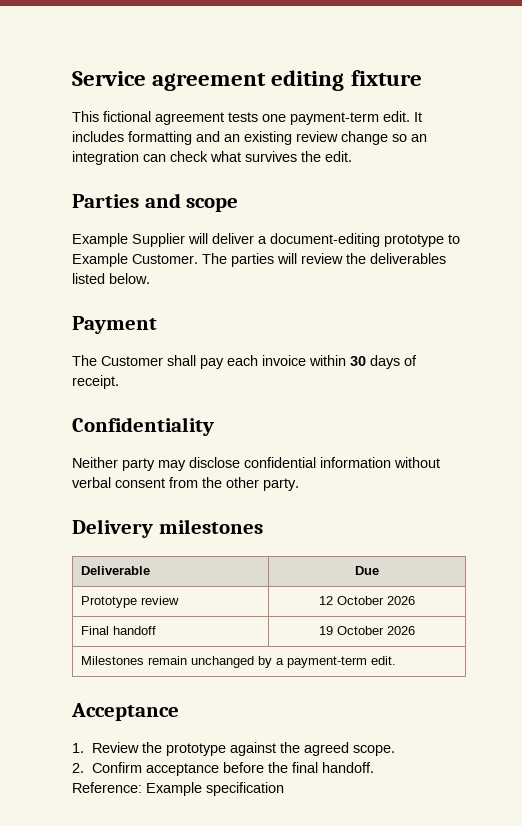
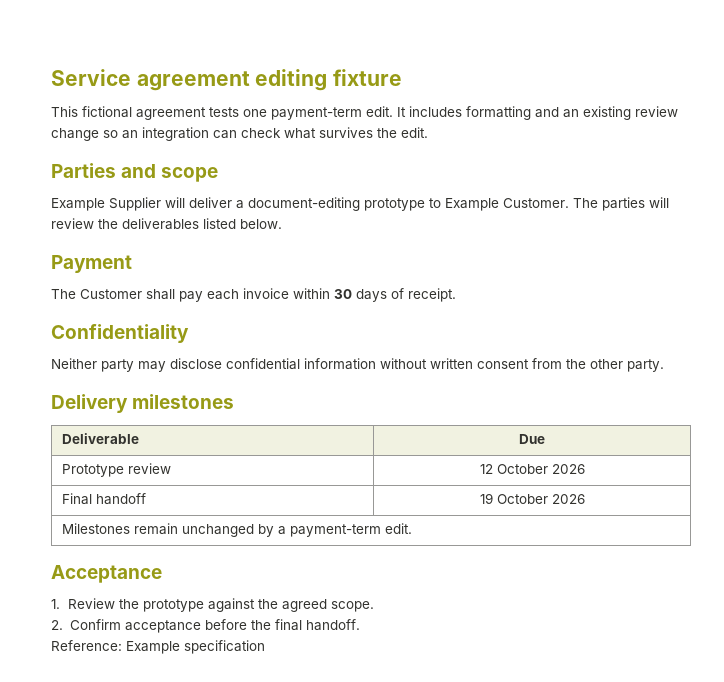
[72,477,111,488] verbal -> [430,358,473,369] written

